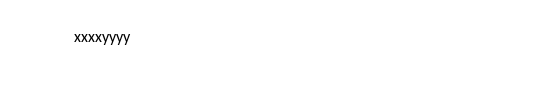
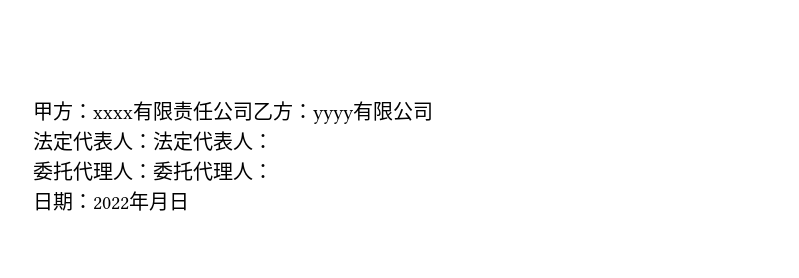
[74,34,131,45] xxxxyyyy -> [33,101,433,124] [33,131,273,151] [33,161,273,181] [33,191,189,211] 甲方：xxxx有限责任公司乙方：yyyy有限公司 // 法定代表人：法定代表人： // 委托代理人：委托代理人： // 日期：2022年月日

